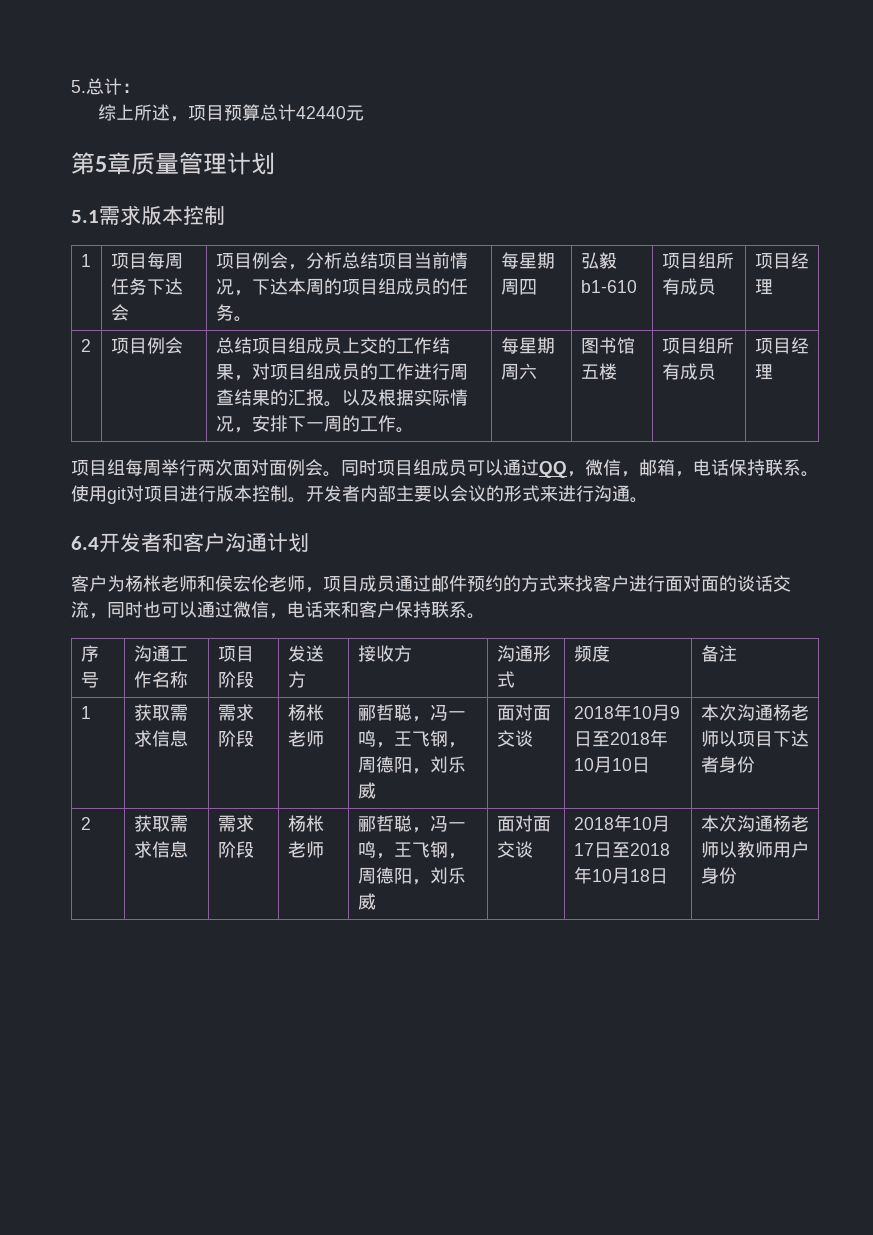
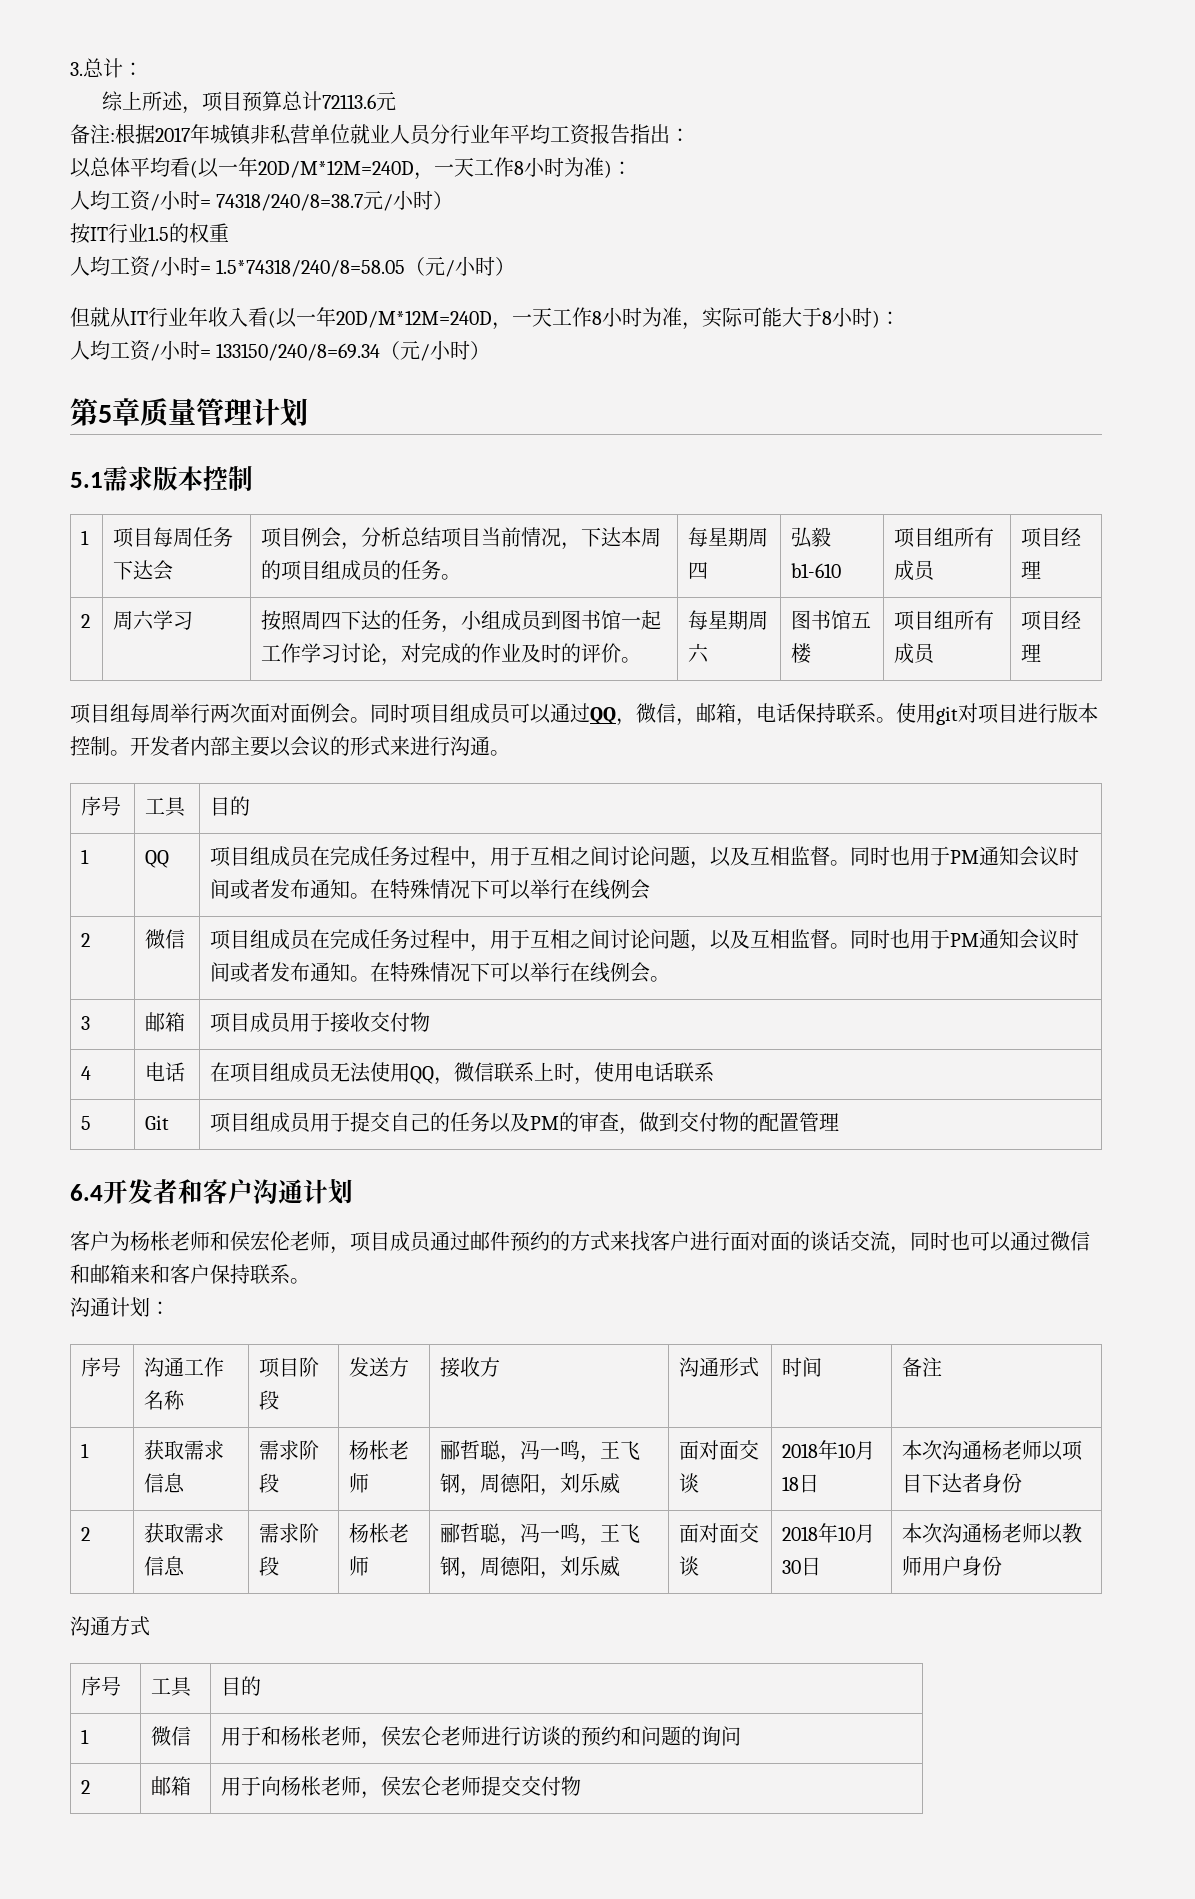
[71,80,86,93] 5. -> [70,62,83,76] 3.
[295,105,364,121] 42440元 -> [322,92,397,111] [70,124,690,145] [70,157,632,180] [70,190,454,211] [70,223,229,244] [70,256,516,277] [70,307,900,330] [70,340,491,361] 72113.6元 // 备注:根据2017年城镇非私营单位就业人员分行业年平均工资报告指出： // 以总体平均看(以一年20D/M*12M=240D，一天工作8小时为准)： // 人均工资/小时= 74318/240/8=38.7元/小时） // 按IT行业1.5的权重 // 人均工资/小时= 1.5*74318/240/8=58.05（元/小时） // 但就从IT行业年收入看(以一年20D/M*12M=240D，一天工作8小时为准，实际可能大于8小时)： // 人均工资/小时= 133150/240/8=69.34（元/小时）
[110,337,183,354] [215,337,450,354] [215,363,468,381] [215,389,468,407] [215,415,396,433] 项目例会 | 总结项目组成员上交的工作结果，对项目组成员的工作进行周查结果的汇报。以及根据实际情况，安排下一周的工作 -> [113,610,194,630] [261,610,662,633] [261,643,622,666] 周六学习 | 按照周四下达的任务，小组成员到图书馆一起工作学习讨论，对完成的作业及时的评价
(648, 500) none -> [81,796,122,816] [145,797,187,817] [210,796,251,816] [81,849,90,864] [145,850,170,868] [210,846,1080,869] [210,879,651,900] [81,933,91,947] [145,929,186,949] [210,929,1080,952] [210,962,671,983] [81,1016,91,1030] [145,1012,186,1032] [210,1012,431,1033] [81,1066,92,1080] [145,1062,186,1082] [210,1062,715,1085] [81,1116,92,1130] [145,1115,170,1130] [210,1112,840,1135] // 序号 | 工具 | 目的 // 1 | QQ | 项目组成员在完成任务过程中，用于互相之间讨论问题，以及互相监督。同时也用于PM通知会议时间或者发布通知。在特殊情况下可以举行在线例会 // 2 | 微信 | 项目组成员在完成任务过程中，用于互相之间讨论问题，以及互相监督。同时也用于PM通知会议时间或者发布通知。在特殊情况下可以举行在线例会。 // 3 | 邮箱 | 项目成员用于接收交付物 // 4 | 电话 | 在项目组成员无法使用QQ，微信联系上时，使用电话联系 // 5 | Git | 项目组成员用于提交自己的任务以及PM的审查，做到交付物的配置管理
[269,601,323,619] ，电话 -> [70,1264,130,1284] 和邮箱
(485, 616) none -> [70,1297,170,1317] // 沟通计划：
[573,645,610,662] 频度 -> [782,1357,823,1377] 时间
[669,706,680,719] [573,730,668,747] [573,756,632,773] 9日至2018年10月10 -> [782,1476,800,1491] 18
[573,842,670,858] [573,867,650,884] 17日至2018年10月18 -> [782,1560,802,1574] 30
(737, 875) none -> [70,1616,150,1636] [81,1676,122,1696] [151,1677,193,1697] [221,1676,262,1696] [81,1729,90,1744] [151,1726,192,1746] [221,1726,742,1749] [81,1780,91,1794] [151,1776,192,1796] [221,1776,582,1799] // 沟通方式 // 序号 | 工具 | 目的 // 1 | 微信 | 用于和杨枨老师，侯宏仑老师进行访谈的预约和问题的询问 // 2 | 邮箱 | 用于向杨枨老师，侯宏仑老师提交交付物

